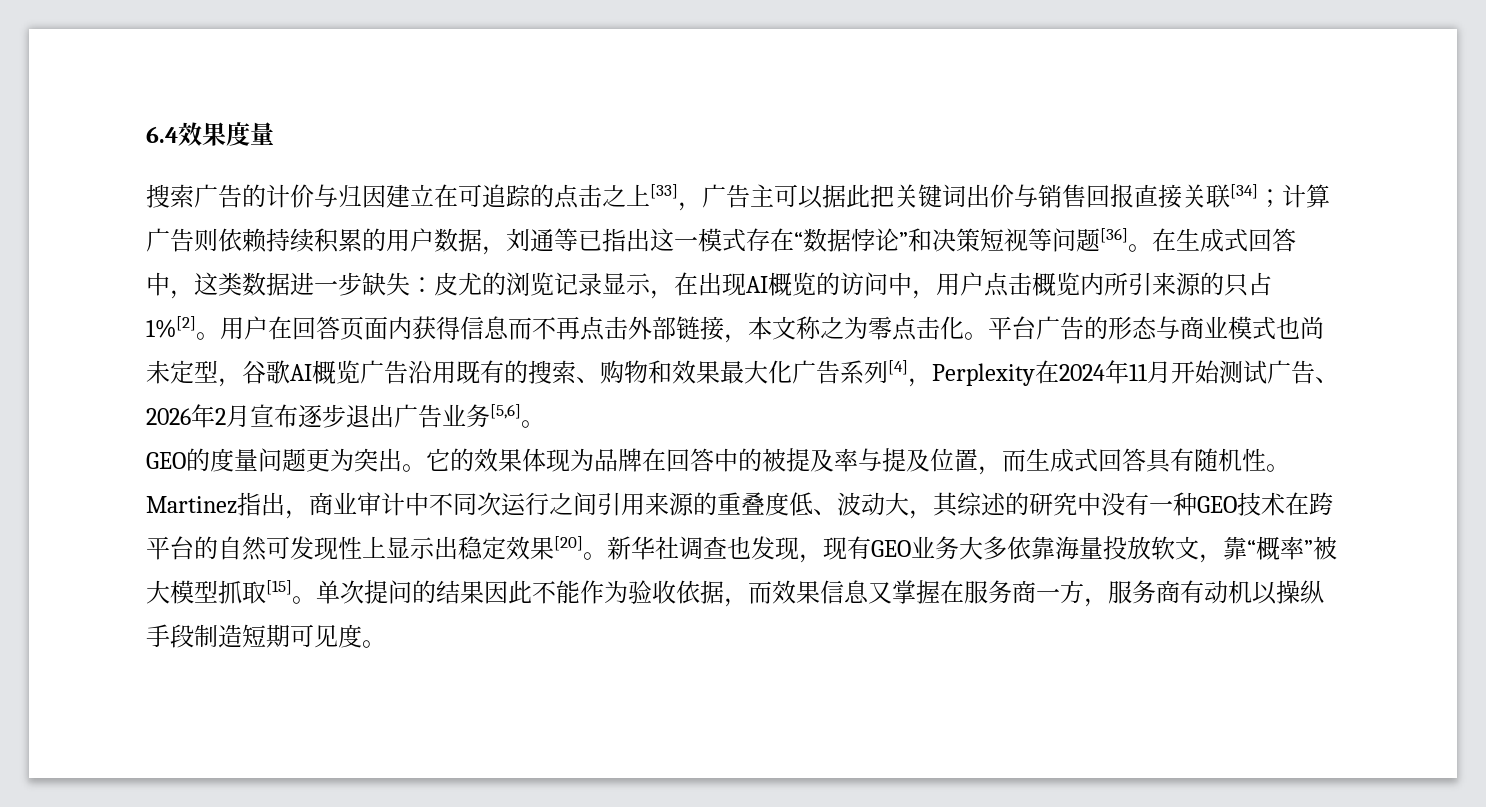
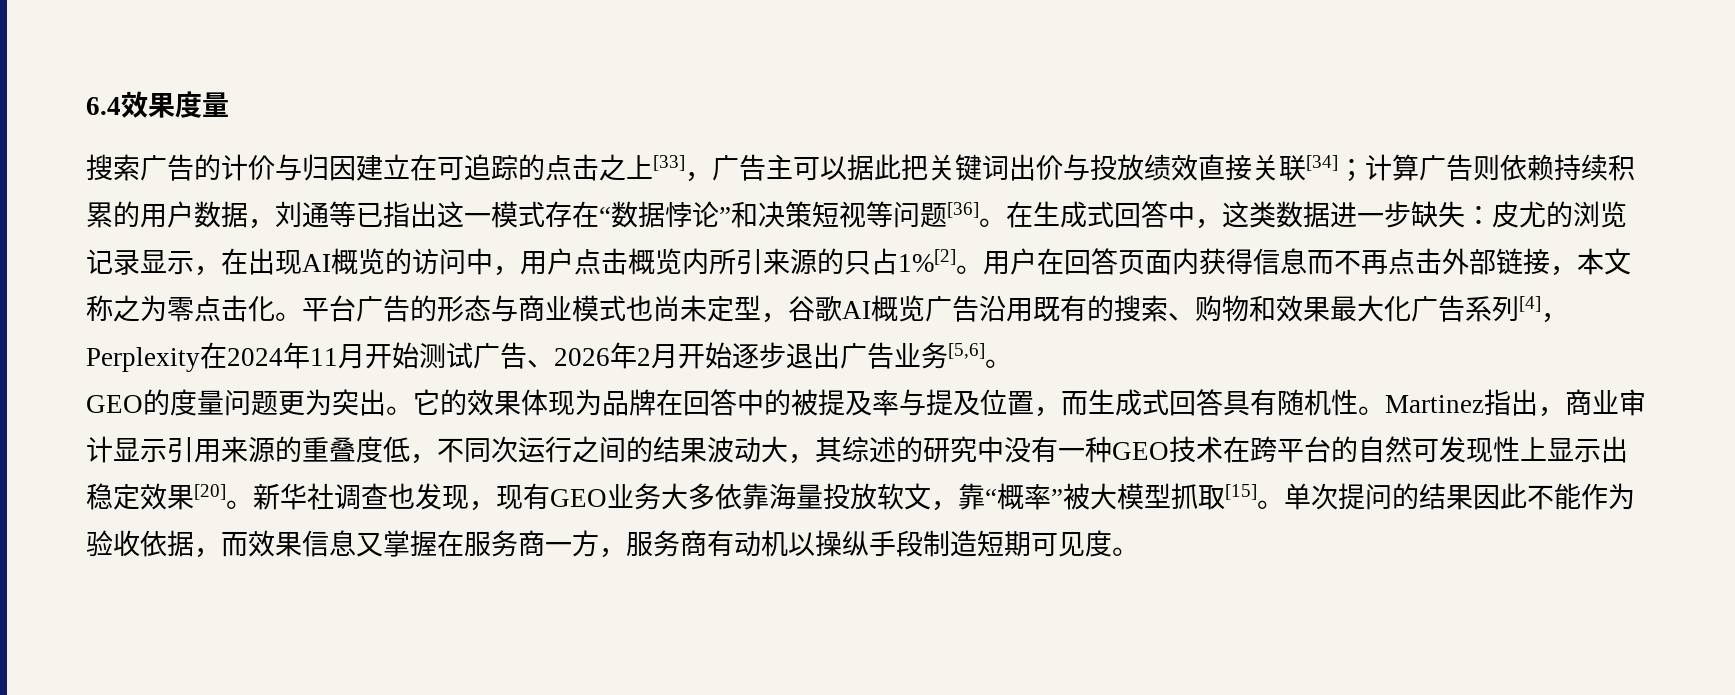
[1038,184,1134,208] 销售回报 -> [1090,154,1198,181] 投放绩效
[250,404,298,428] 宣布 -> [678,342,732,369] 开始
[405,492,597,516] 中不同次运行之间 -> [113,438,167,463] 显示
[813,509,837,515] 、 -> [410,436,707,464] ，不同次运行之间的结果

